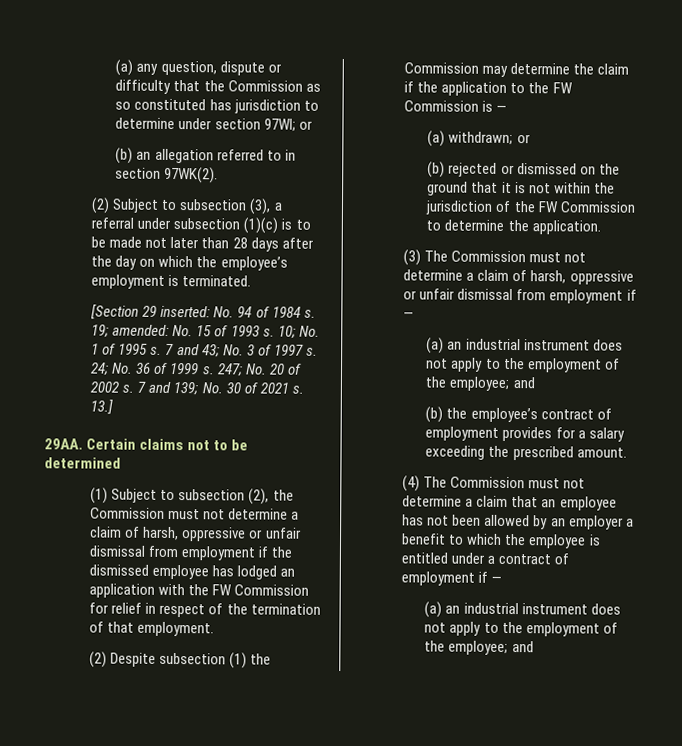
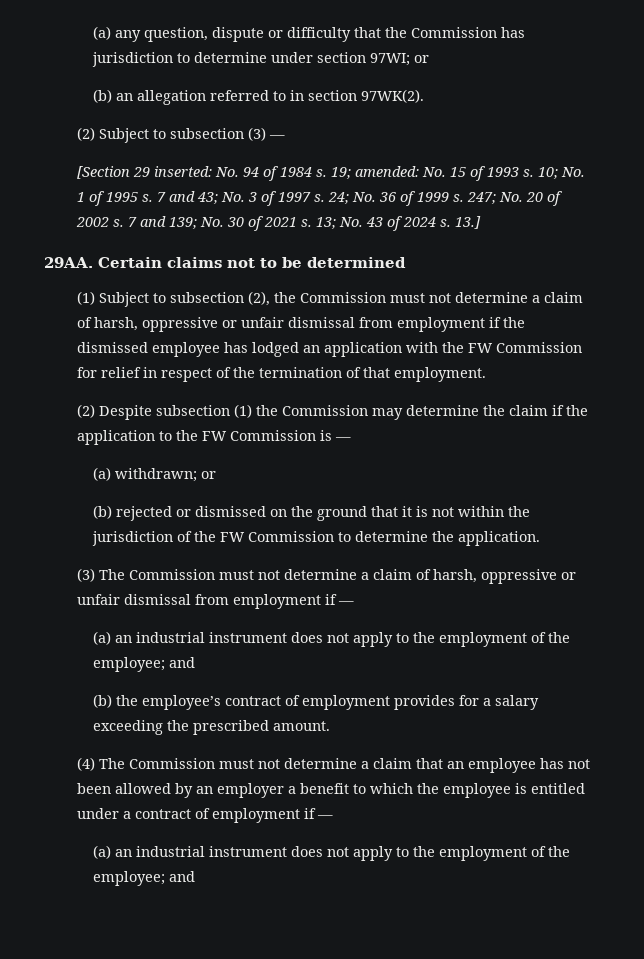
[305,83,321,92] [115,98,207,111] as so constituted -> (497, 32) none
[249,198,283,215] [91,217,311,234] [91,236,314,252] [91,255,288,271] [91,274,252,289] (3), a referral under subsection (1)(c) is to be made not later than 28 days after the day on which the employee’s employment is terminated. -> [247,127,285,141] (3) —
(304, 389) none -> [315,216,451,231] 13; No. 43 of 2024 s.

